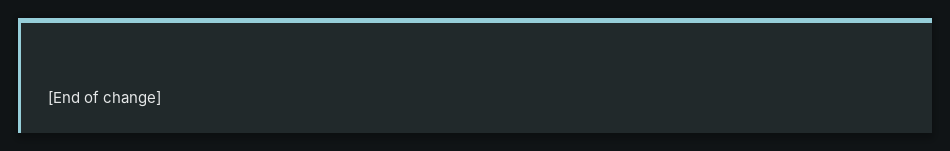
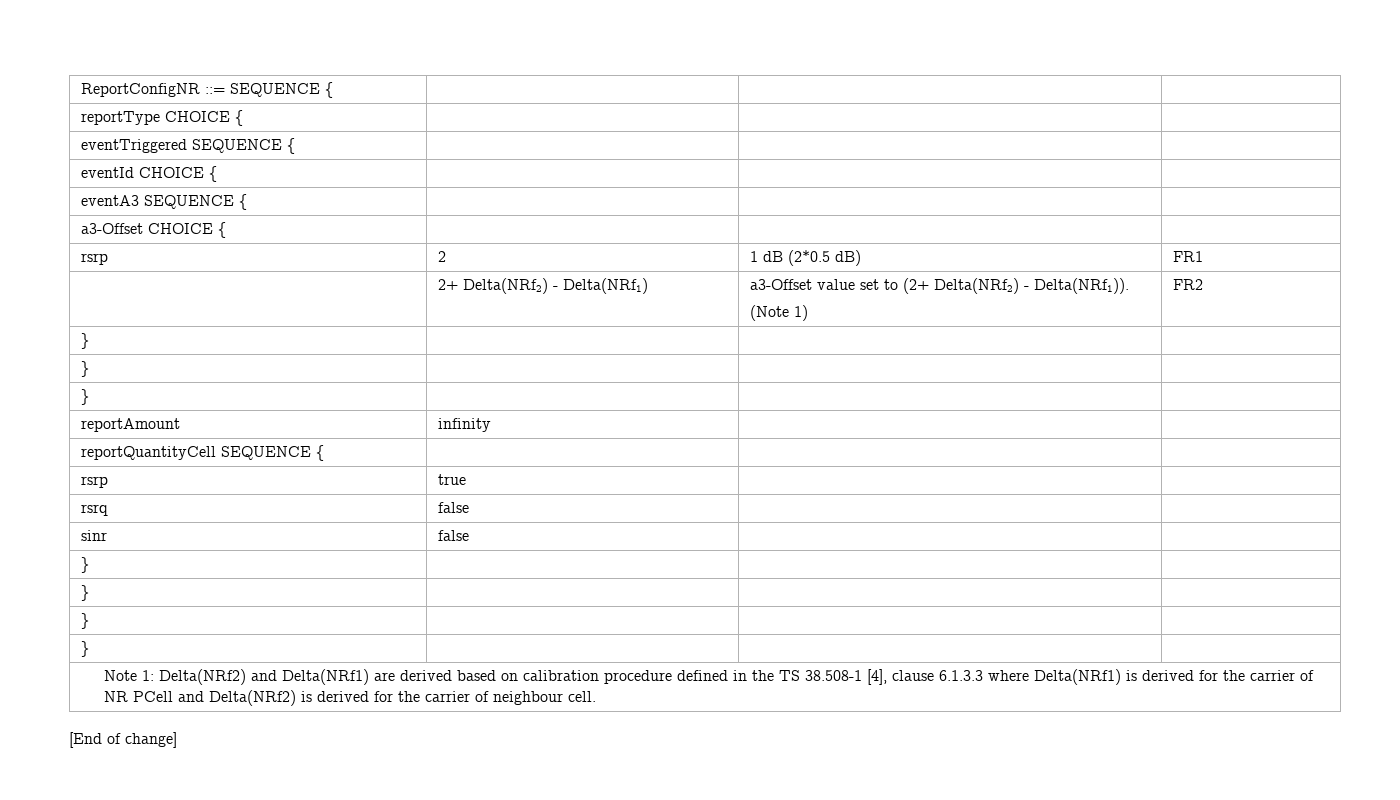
(48, 98) none -> [81,82,334,98] [81,110,244,126] [81,138,296,154] [81,166,218,182] [81,194,248,210] [81,222,227,238] [81,253,109,265] [438,251,447,262] [750,250,862,266] [1173,251,1204,262] [438,278,649,294] [750,278,1130,294] [750,305,809,321] [1173,279,1204,290] [81,333,90,349] [81,361,90,377] [81,389,90,405] [81,418,181,432] [438,418,492,432] [81,445,325,461] [81,476,109,488] [438,474,467,485] [81,504,109,516] [438,502,470,513] [81,530,108,541] [438,530,470,541] [81,557,90,573] [81,585,90,601] [81,613,90,629] [81,641,90,657] [103,669,1314,685] [103,690,596,706] ReportConfigNR ::= SEQUENCE { | | | // reportType CHOICE { | | | // eventTriggered SEQUENCE { | | | // eventId CHOICE { | | | // eventA3 SEQUENCE { | | | // a3-Offset CHOICE { | | | // rsrp | 2 | 1 dB (2*0.5 dB) | FR1 // | 2+ Delta(NRf2) - Delta(NRf1) | a3-Offset value set to (2+ Delta(NRf2) - Delta(NRf1)). // (Note 1) | FR2 // } | | | // } | | | // } | | | // reportAmount | infinity | | // reportQuantityCell SEQUENCE { | | | // rsrp | true | | // rsrq | false | | // sinr | false | | // } | | | // } | | | // } | | | // } | | | // Note 1: Delta(NRf2) and Delta(NRf1) are derived based on calibration procedure defined in the TS 38.508-1 [4], clause 6.1.3.3 where Delta(NRf1) is derived for the carrier of NR PCell and Delta(NRf2) is derived for the carrier of neighbour cell. //

